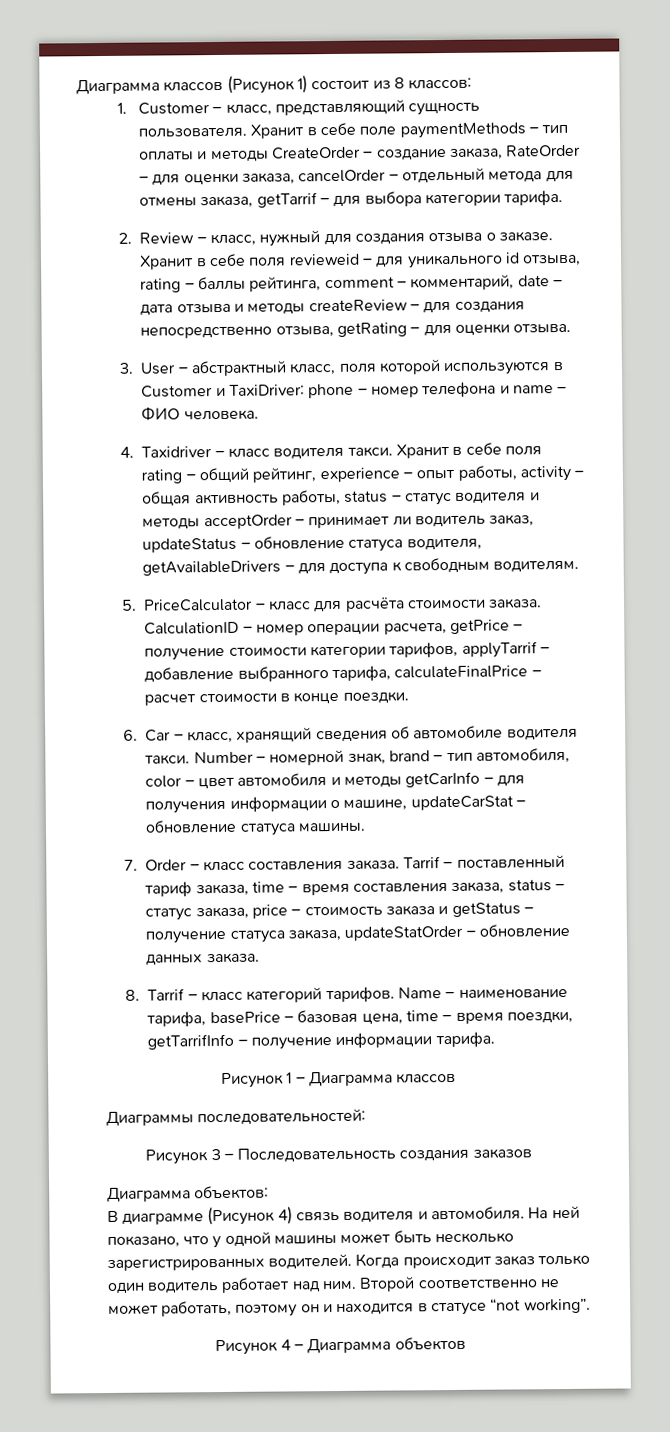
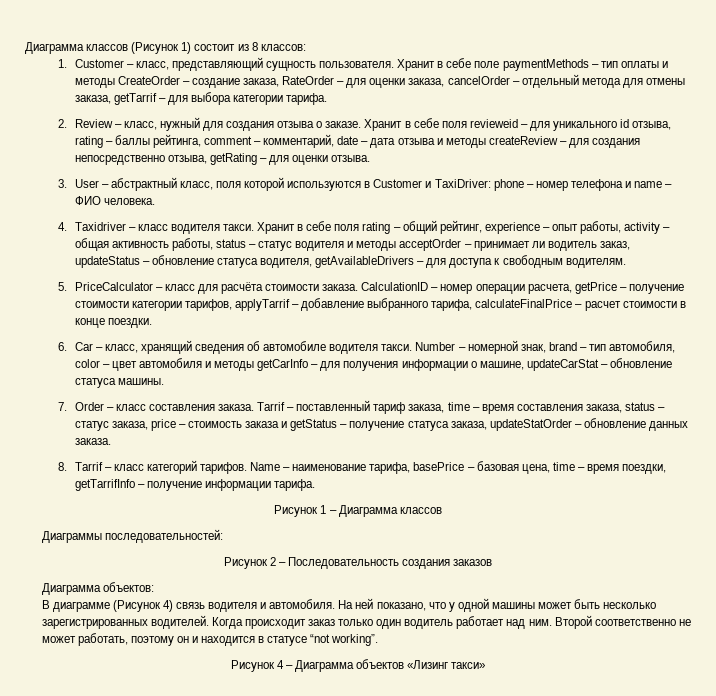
[210,1149,221,1161] 3 -> [269,557,276,566] 2
(466, 1343) none -> [407,660,486,669] «Лизинг такси»

